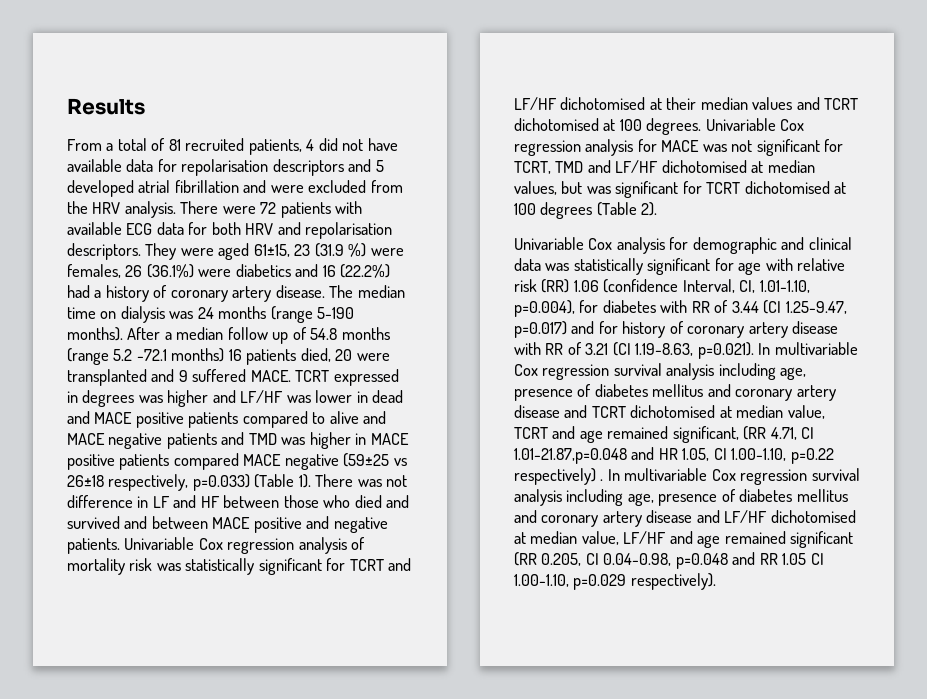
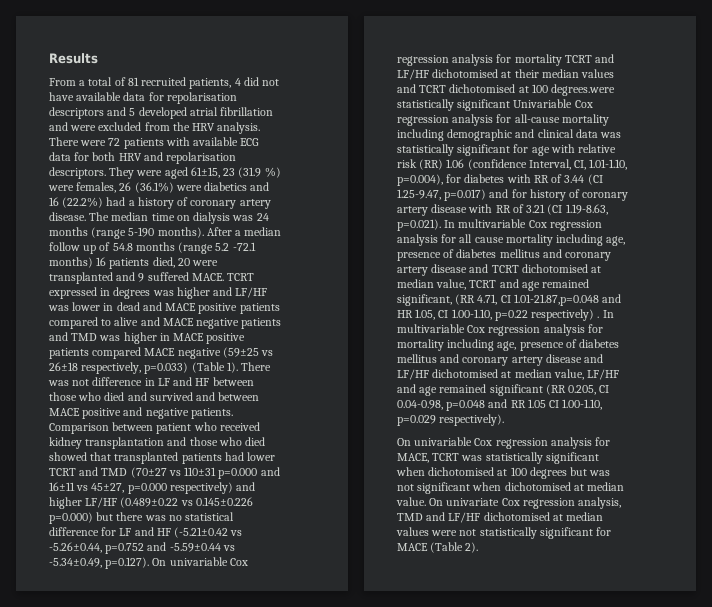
[124,537,366,554] [67,558,346,575] Univariable Cox regression analysis of mortality risk was statistically significant for -> [49,422,260,434] [49,437,266,449] [49,452,276,464] [49,467,280,479] [49,482,256,494] [49,497,253,509] [49,512,235,524] [49,527,243,538] [49,542,235,554] [49,557,248,569] [397,54,562,66] Comparison between patient who received kidney transplantation and those who died showed that transplanted patients had lower TCRT and TMD (70±27 vs 110±31 p=0.000 and 16±11 vs 45±27, p=0.000 respectively) and higher LF/HF (0.489±0.22 vs 0.145±0.226 p=0.000) but there was no statistical difference for LF and HF (-5.21±0.42 vs -5.26±0.44, p=0.752 and -5.59±0.44 vs -5.34±0.49, p=0.127). On univariable Cox regression analysis for mortality
[646,118,702,135] degrees. -> [551,84,616,96] [397,99,511,111] degrees.were statistically significant
[661,139,844,156] [514,160,815,174] [514,181,847,198] [514,202,658,219] [514,237,689,254] MACE was not significant for TCRT, TMD and LF/HF dichotomised at median values, but was significant for TCRT dichotomised at 100 degrees (Table 2). // Univariable Cox analysis for -> [514,114,609,126] [397,129,444,141] all-cause mortality including
[613,363,715,380] survival analysis -> [397,234,553,246] analysis for all cause mortality
[811,468,860,481] [514,489,562,506] survival analysis -> [543,324,603,336] [397,339,444,351] analysis for mortality
(716, 581) none -> [397,437,611,449] [397,452,599,464] [396,467,611,479] [397,482,625,494] [396,497,622,509] [397,512,604,523] [396,527,612,539] [397,542,479,553] // On univariable Cox regression analysis for MACE, TCRT was statistically significant when dichotomised at 100 degrees but was not significant when dichotomised at median value. On univariate Cox regression analysis, TMD and LF/HF dichotomised at median values were not statistically significant for MACE (Table 2).

